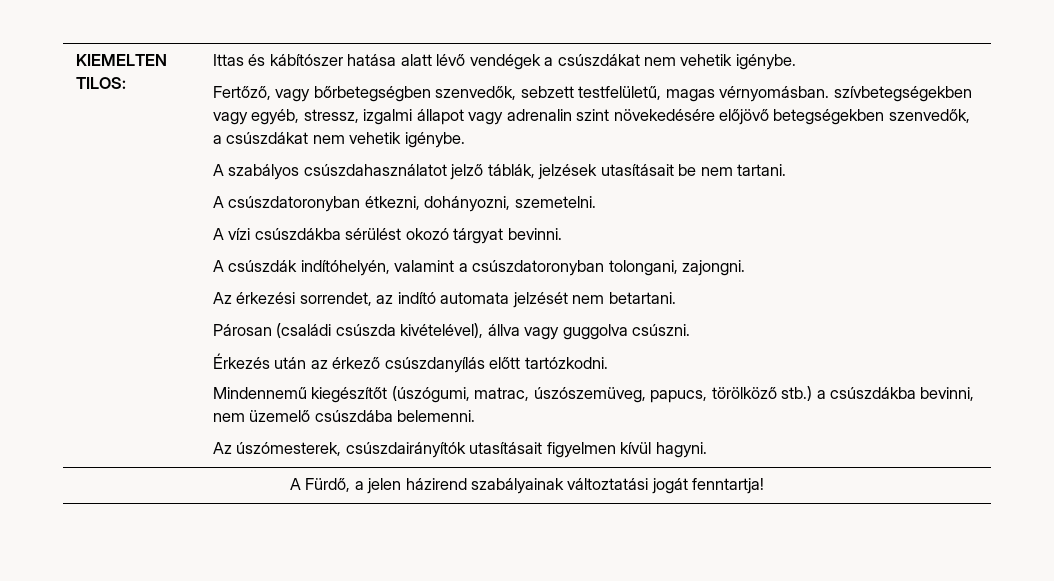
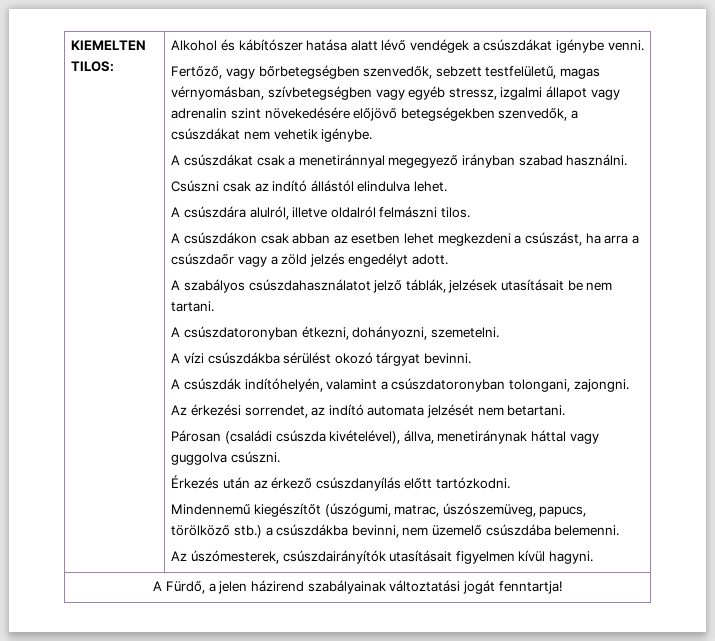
[212,54,244,66] Ittas -> [171,40,218,51] Alkohol
[643,54,796,70] nem vehetik igénybe. -> [556,39,644,53] igénybe venni.
[719,86,972,102] [212,109,300,125] vérnyomásban. szívbetegségekben vagy egyéb, -> [171,86,446,100] vérnyomásban, szívbetegségben vagy egyéb
(465, 140) none -> [171,154,628,168] [171,180,448,192] [171,206,471,220] [171,232,639,246] [171,253,449,267] // A csúszdákat csak a menetiránnyal megegyező irányban szabad használni. // Csúszni csak az indító állástól elindulva lehet. // A csúszdára alulról, illetve oldalról felmászni tilos. // A csúszdákon csak abban az esetben lehet megkezdeni a csúszást, ha arra a csúszdaőr vagy a zöld jelzés engedélyt adott.
[487,324,520,336] állva -> [403,430,567,444] állva, menetiránynak háttal

